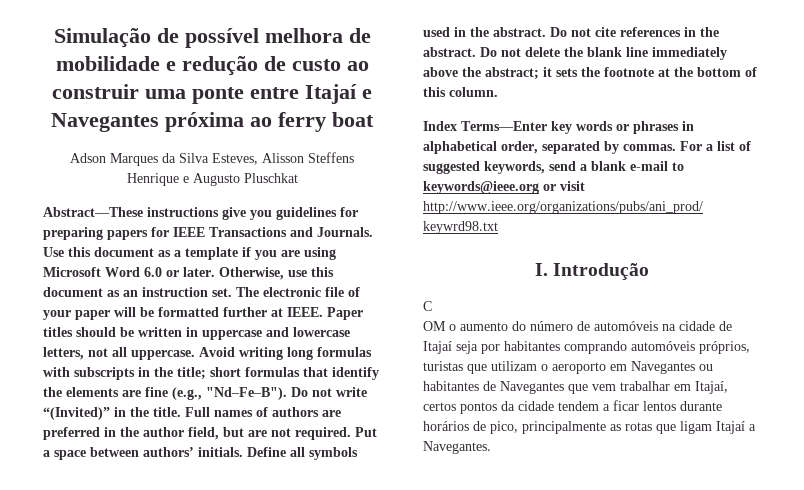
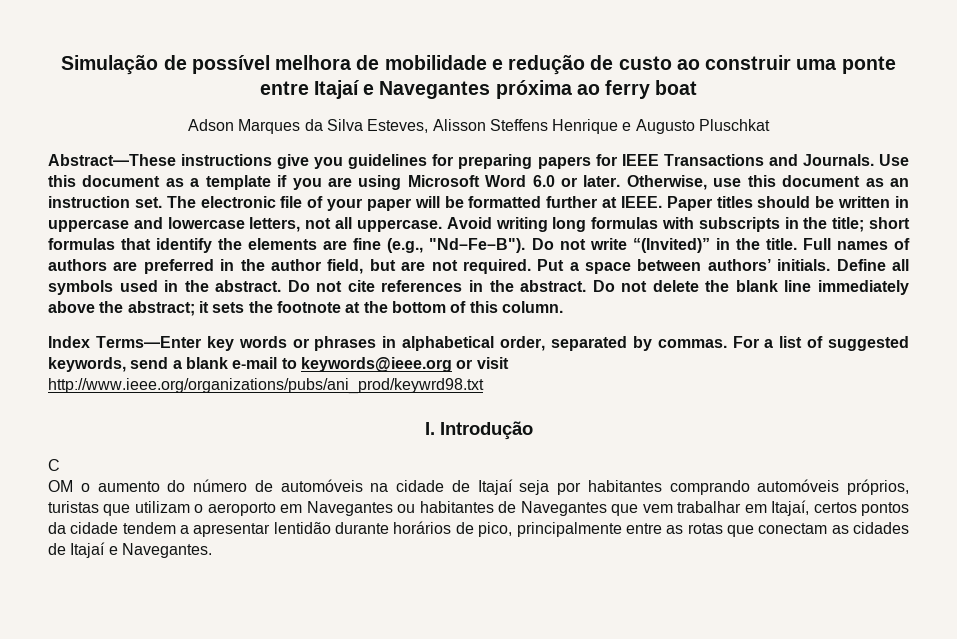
[613,400,676,411] ficar lentos -> [193,522,331,537] apresentar lentidão
(606, 427) none -> [625,523,662,534] entre
[680,421,756,434] ligam Itajaí a -> [758,522,910,534] [48,542,118,558] conectam as cidades de Itajaí e

